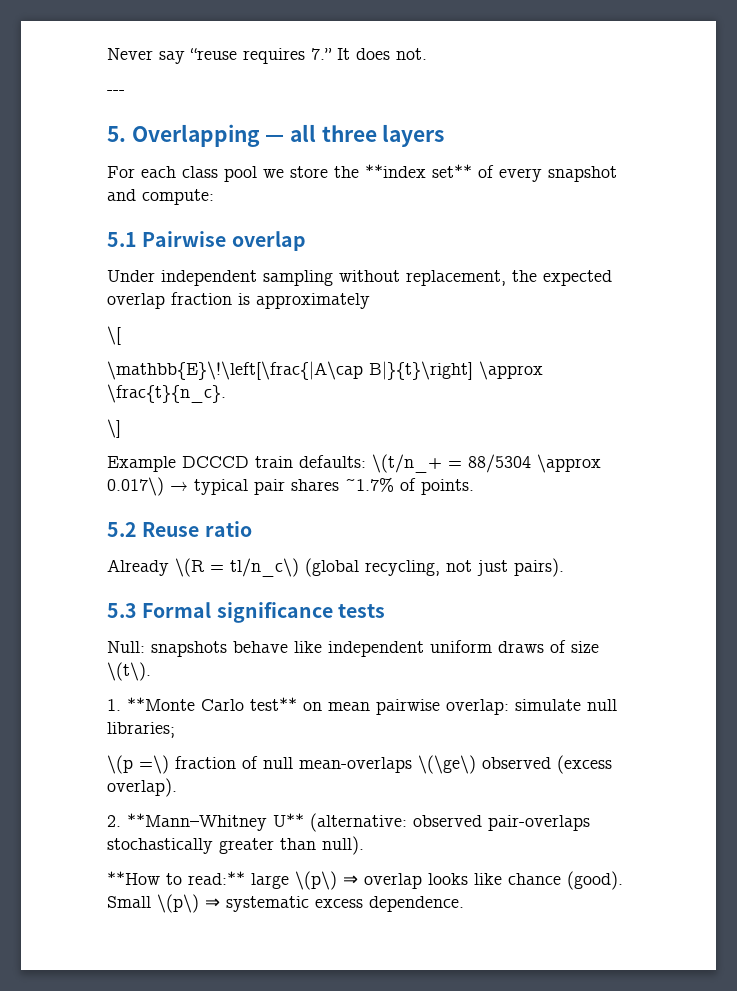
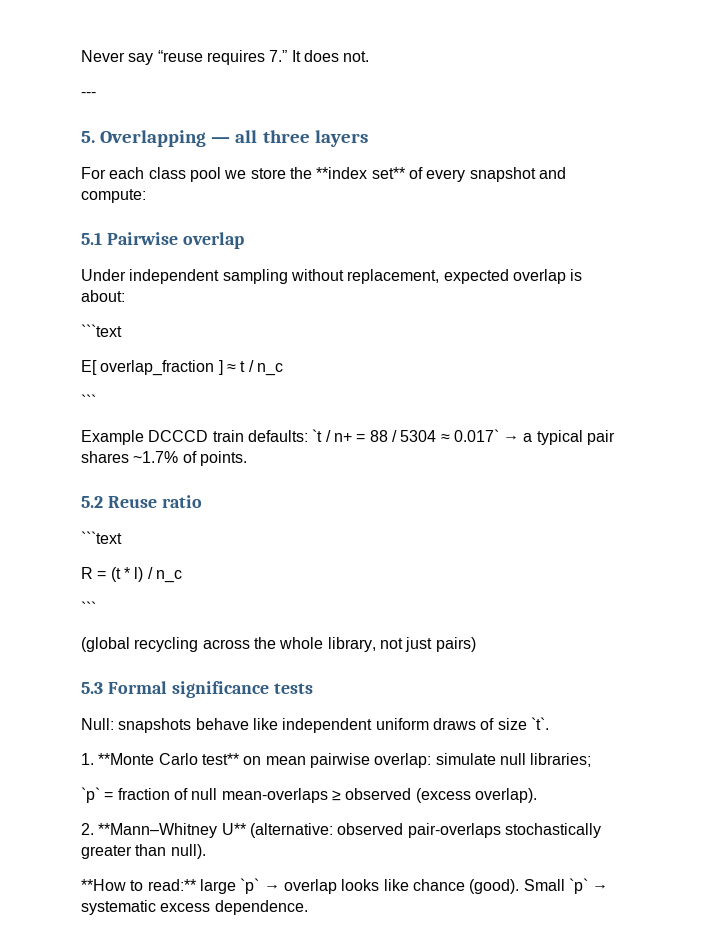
[512,270,537,282] the -> (440, 276) none
[171,292,370,309] [107,326,121,345] [107,361,543,380] [107,384,226,403] [107,419,121,438] [107,454,601,473] [107,477,188,496] fraction is approximately // \[ // \mathbb{E}\!\left[\frac{|A\cap B|}{t}\right] \approx \frac{t}{n_c}. // \] // Example DCCCD train defaults: \(t/n_+ = 88/5304 \approx 0.017\) → -> [570,269,583,281] [81,290,125,302] [81,324,122,337] [81,360,283,376] [81,394,96,407] [81,429,533,445] is about: // ```text // E[ overlap_fraction ] ≈ t / n_c // ``` // Example DCCCD train defaults: `t / n+ = 88 / 5304 ≈ 0.017` → a
[107,558,440,577] Already \(R = tl/n_c\) (global recycling, -> [81,531,122,544] [81,567,182,583] [81,601,96,614] [81,637,376,652] ```text // R = (t * l) / n_c // ``` // (global recycling across the whole library,
[514,558,564,577] pairs). -> [435,637,476,652] pairs)
[107,662,151,681] \(t\). -> [530,717,549,730] `t`.
[107,755,169,774] \(p =\) -> [81,787,114,803] `p` =
[418,755,476,774] \(\ge\) -> [331,790,341,801] ≥
[295,871,358,890] \(p\) ⇒ -> [240,878,280,894] `p` →
[157,894,220,913] \(p\) ⇒ -> [568,878,609,894] `p` →

